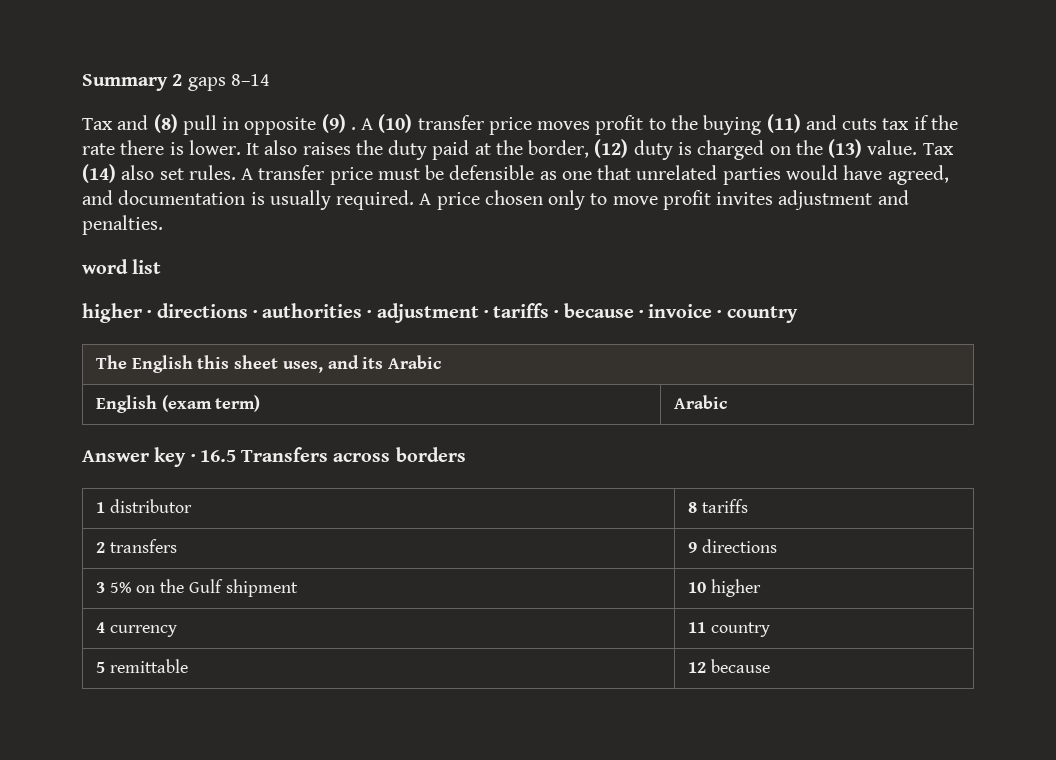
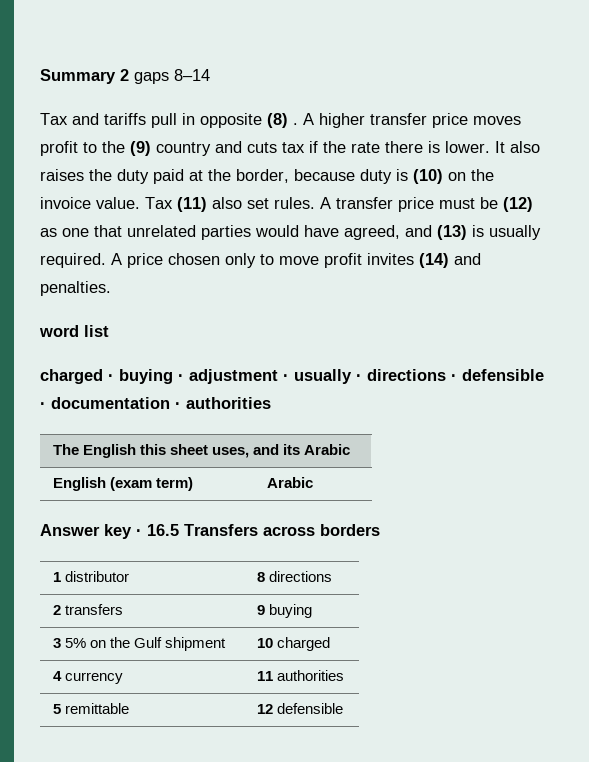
[153,114,178,133] (8) -> [104,113,146,125] tariffs
[321,114,346,133] (9) -> [267,113,288,128] (8)
[378,114,413,133] (10) -> [319,113,365,128] higher
[703,114,801,135] buying (11) -> [130,141,211,156] (9) country
[594,139,629,158] (12) -> [294,169,355,181] because
[697,139,863,160] charged on the (13) -> [413,169,494,184] [40,197,91,209] (10) on the invoice
[82,164,116,183] (14) -> [177,197,207,212] (11)
[449,165,535,180] defensible -> [503,197,533,212] (12)
[118,190,246,205] documentation -> [437,225,467,240] (13)
[778,190,873,210] adjustment -> [419,253,449,268] (14)
[82,303,798,323] higher · directions · authorities · adjustment · tariffs · because · invoice · country -> [40,369,544,384] [40,397,271,409] charged · buying · adjustment · usually · directions · defensible · documentation · authorities
[701,499,748,513] tariffs -> [268,571,332,582] directions
[701,539,777,553] directions -> [268,604,312,618] buying
[710,579,761,597] higher -> [276,637,330,651] charged
[710,622,770,637] country -> [276,670,344,681] authorities
[710,659,770,673] because -> [276,703,343,714] defensible

